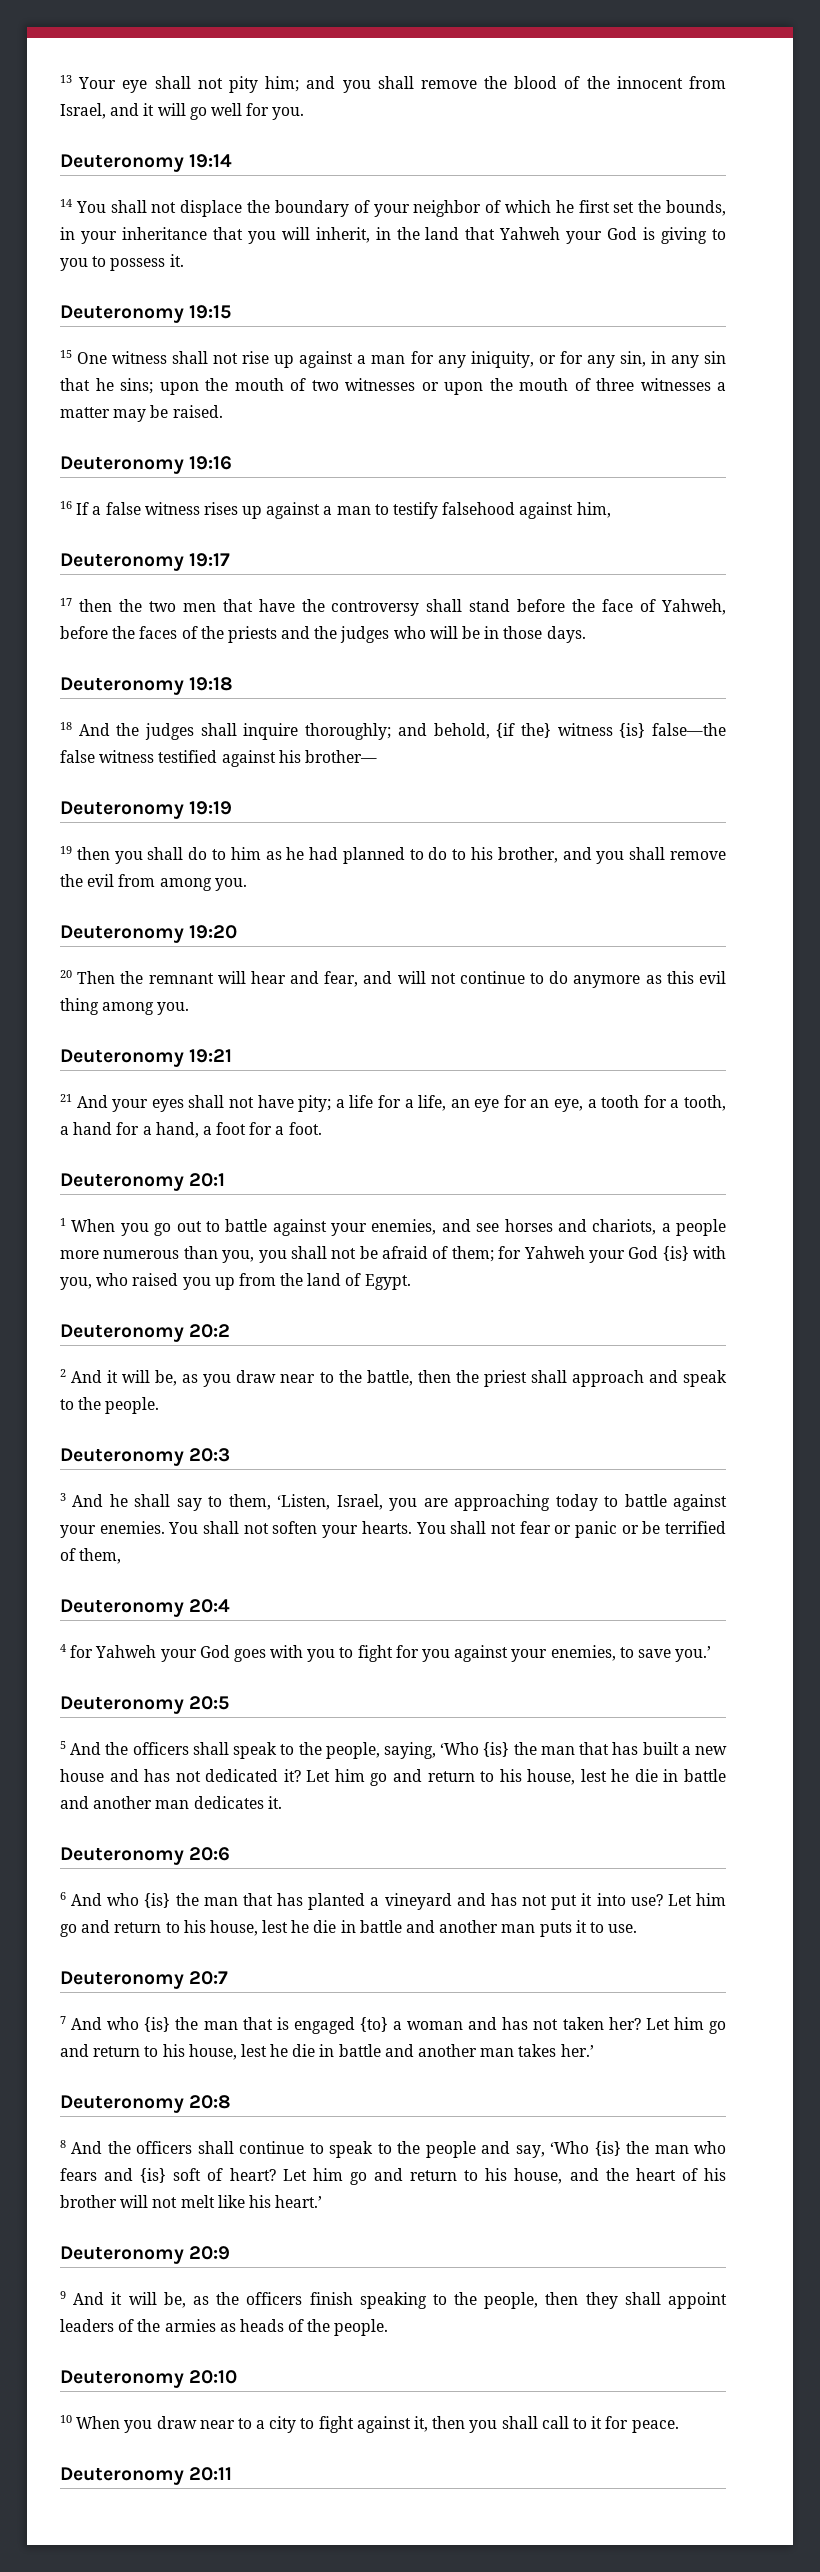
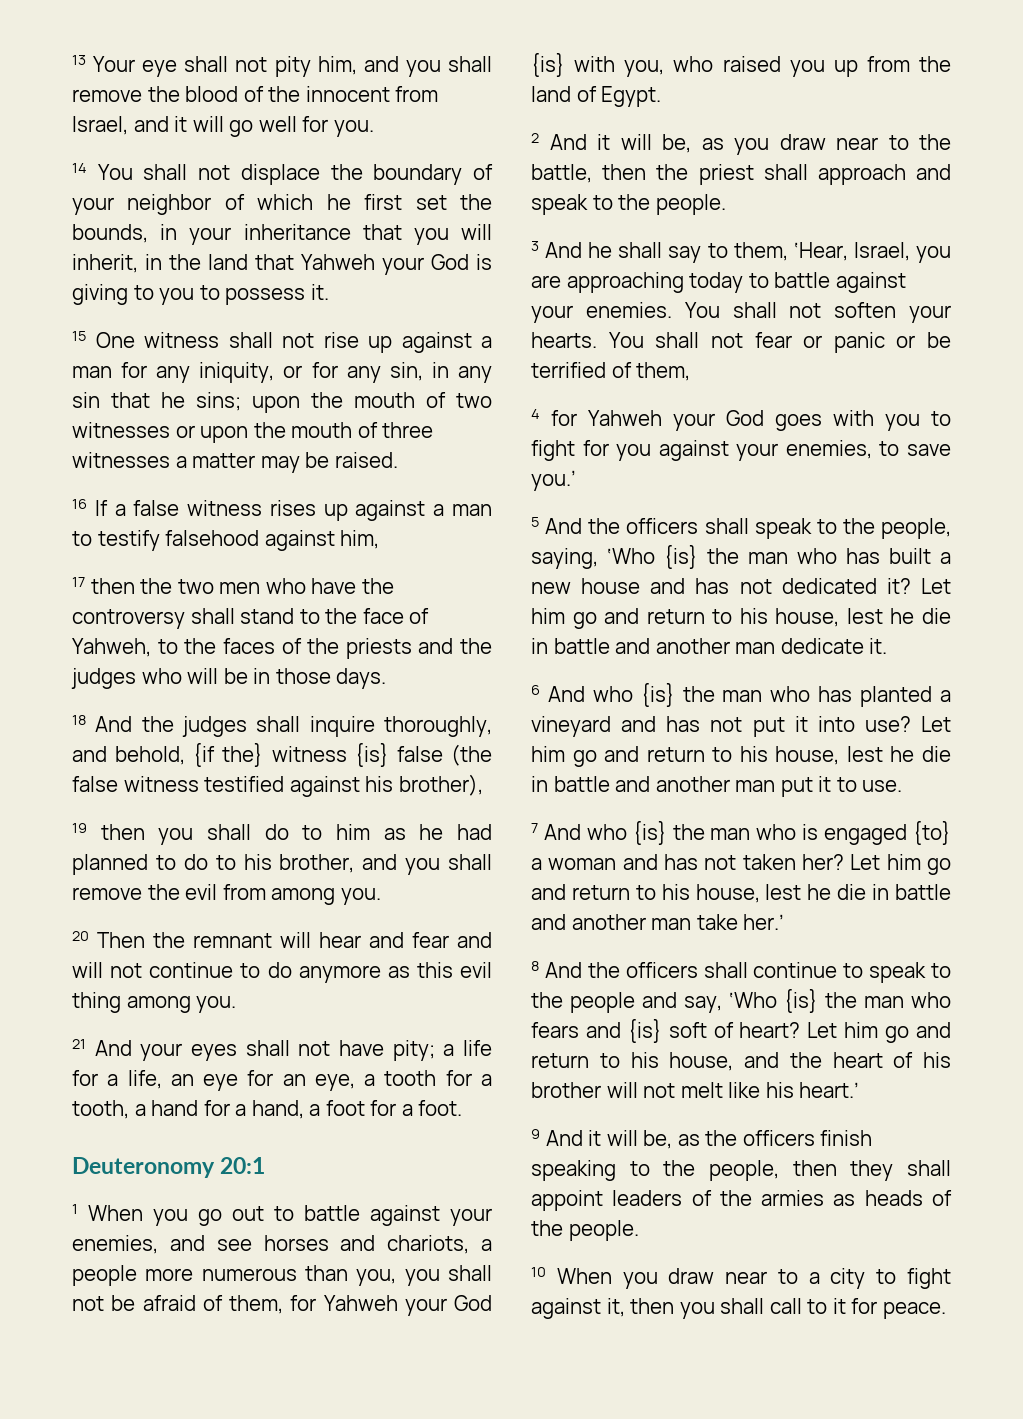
[265,76,300,92] him; -> [317,56,357,75] him,
[60,154,233,172] // Deuteronomy 19:14 -> (374, 128) none
[60,305,232,323] // Deuteronomy 19:15 -> (329, 292) none
[60,456,233,474] // Deuteronomy 19:16 -> (398, 460) none
[60,553,231,571] // Deuteronomy 19:17 -> (380, 539) none
[222,599,253,612] that -> [265,578,306,594] who
[517,599,566,612] before -> [299,609,320,624] to
[60,626,108,639] before -> [157,639,178,654] to
[60,677,234,695] // Deuteronomy 19:18 -> (387, 678) none
[305,723,392,740] thoroughly; -> [384,716,492,737] thoroughly,
[652,723,726,736] false—the -> [396,744,493,766] false (the
[304,750,377,763] [60,801,233,819] brother— // Deuteronomy 19:19 -> [398,774,483,796] brother),
[60,925,238,943] // Deuteronomy 19:20 -> (381, 896) none
[324,971,359,987] fear, -> [412,932,449,948] fear
[60,1049,233,1067] // Deuteronomy 19:21 -> (237, 1004) none
[451,1246,494,1262] them; -> [229,1295,283,1314] them,
[60,1324,231,1342] // Deuteronomy 20:2 -> (662, 96) none
[60,1448,231,1466] // Deuteronomy 20:3 -> (726, 204) none
[277,1494,331,1510] ‘Listen, -> [793,242,848,261] ‘Hear,
[60,1599,231,1617] // Deuteronomy 20:4 -> (691, 371) none
[60,1696,230,1714] // Deuteronomy 20:5 -> (576, 480) none
[579,1742,610,1755] that -> [797,548,837,564] who
[193,1796,282,1809] [60,1847,231,1865] dedicates it. // Deuteronomy 20:6 -> [780,638,888,654] dedicate it.
[242,1893,273,1906] that -> [770,686,811,702] who
[539,1922,572,1937] puts -> [780,777,813,797] put
[60,1971,229,1989] // Deuteronomy 20:7 -> (903, 786) none
[242,2017,273,2030] that -> [756,824,797,840] who
[518,2044,557,2057] takes -> [696,914,738,930] take
[60,2095,232,2113] // Deuteronomy 20:8 -> (785, 922) none
[60,2246,231,2264] // Deuteronomy 20:9 -> (860, 1090) none
[60,2370,238,2388] // Deuteronomy 20:10 -> (639, 1230) none
[60,2467,233,2485] // Deuteronomy 20:11 -> (946, 1310) none

